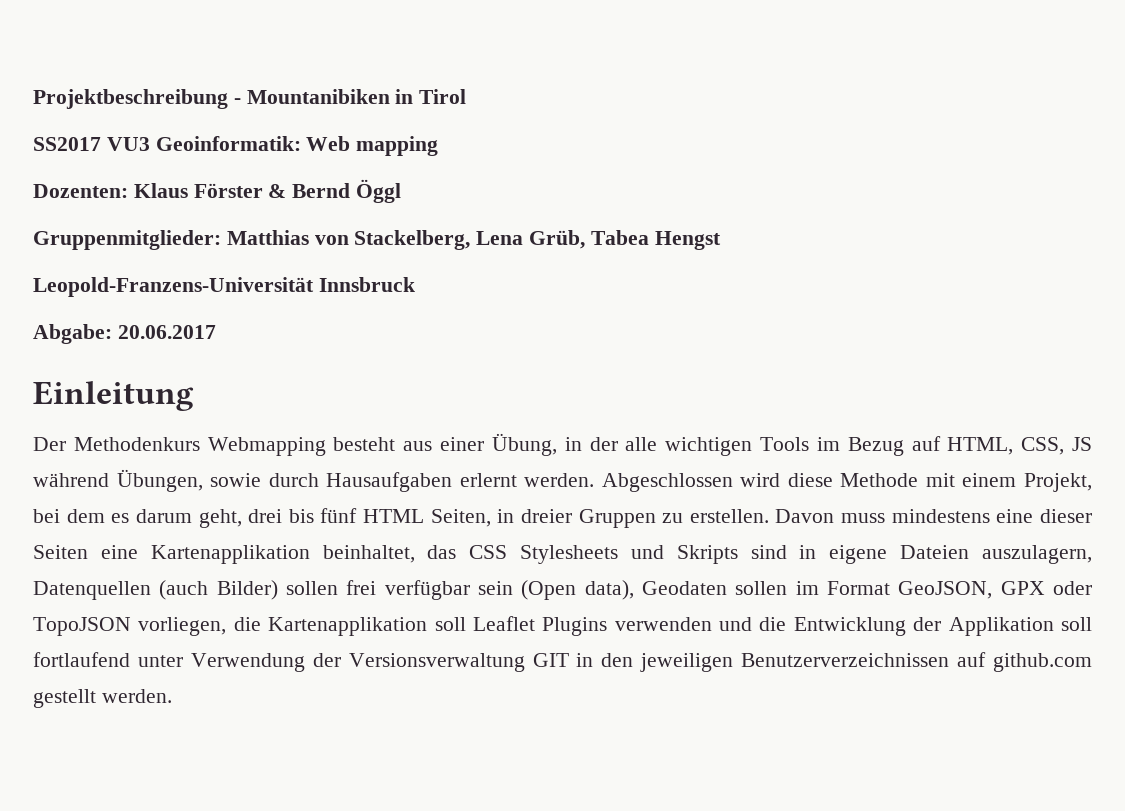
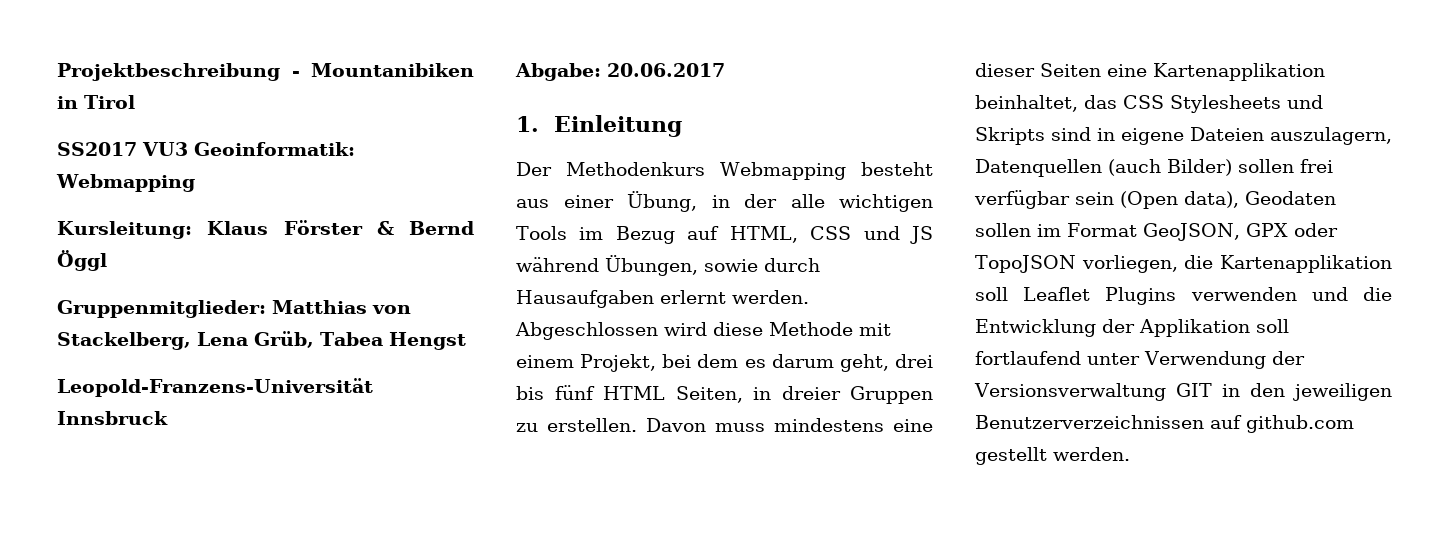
[306,136,439,156] [33,184,128,198] Web mapping // Dozenten: -> [56,174,195,192] [57,221,192,239] Webmapping // Kursleitung:
(216, 332) none -> [516,116,539,132] 1.
[1021,437,1065,455] CSS, -> [810,226,900,240] CSS und

